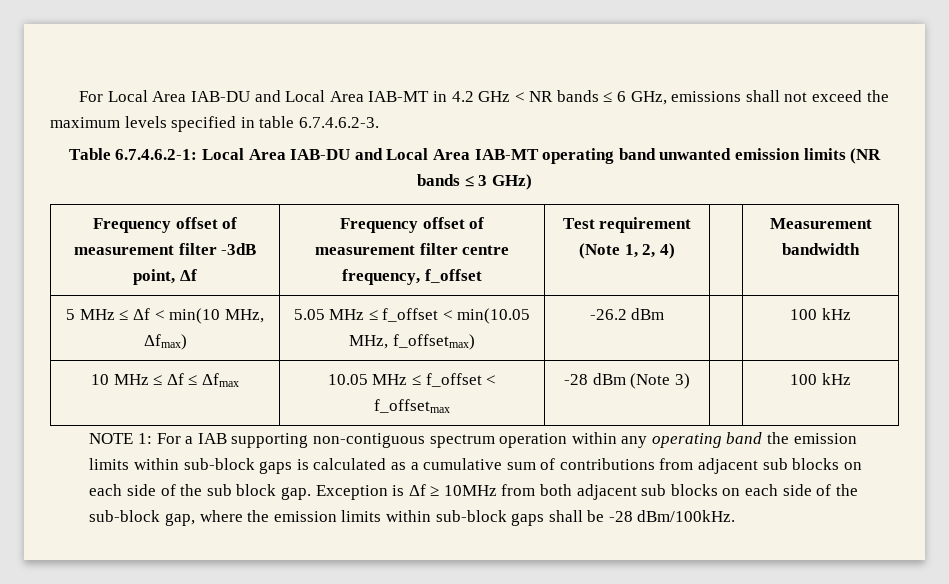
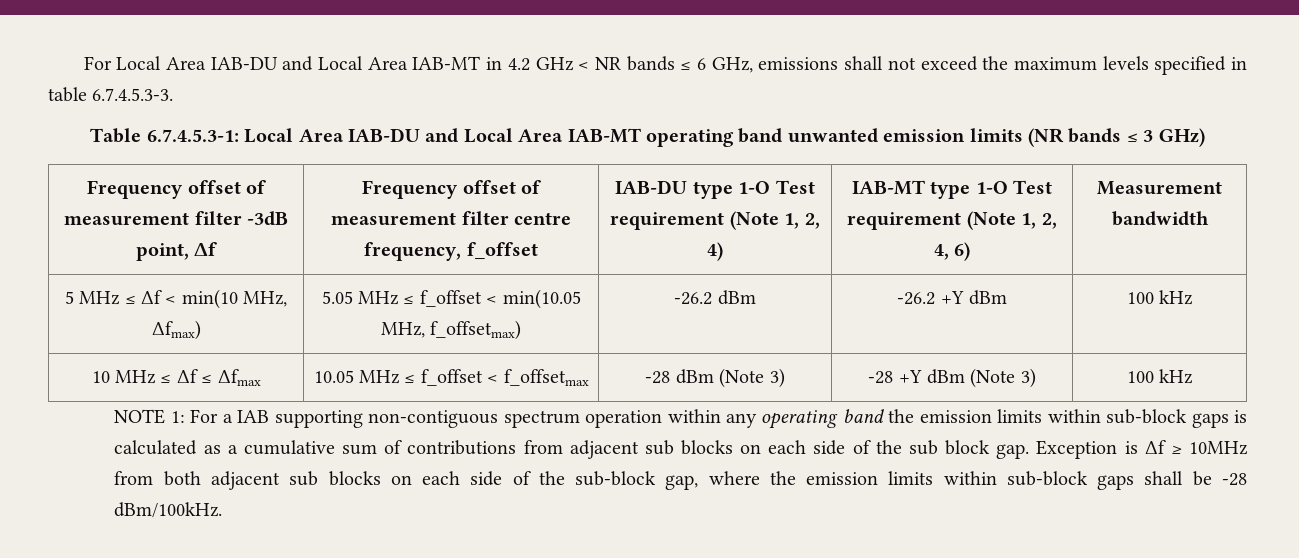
[298,117,379,128] 6.7.4.6.2-3. -> [92,88,174,101] 6.7.4.5.3-3.
[115,149,198,160] 6.7.4.6.2-1: -> [146,129,239,142] 6.7.4.5.3-1:
(482, 276) none -> [615,180,771,199] IAB-DU type 1-O
(675, 251) none -> [851,180,1053,199] [847,211,1057,230] [933,242,971,261] IAB-MT type 1-O Test requirement (Note 1, 2, 4, 6)
(665, 314) none -> [897,290,1007,305] -26.2 +Y dBm
(690, 381) none -> [868,368,1036,388] -28 +Y dBm (Note 3)

